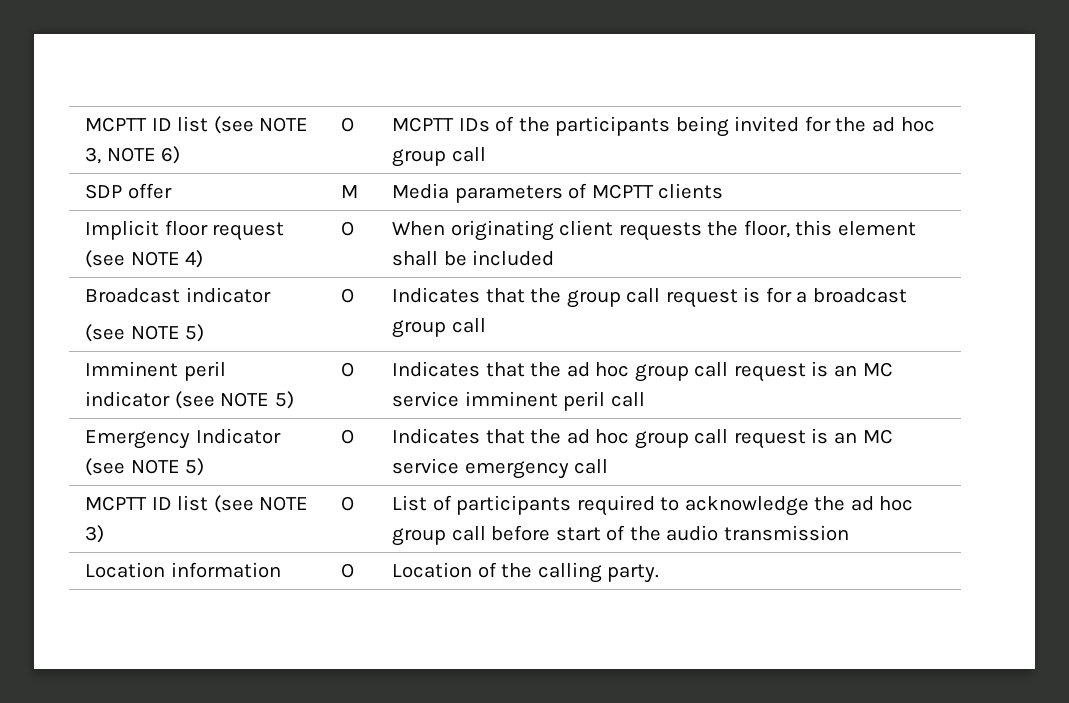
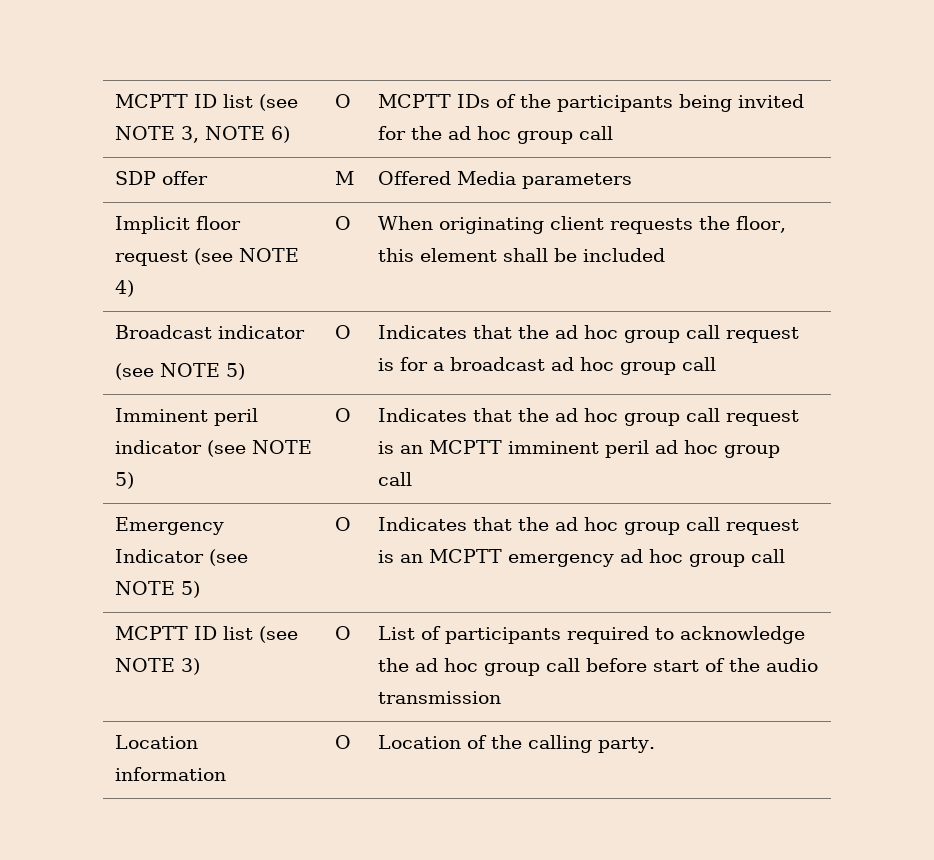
(359, 191) none -> [377,171,451,185] Offered
[568,183,724,199] of MCPTT clients -> (632, 181) none
(562, 295) none -> [554,325,618,339] ad hoc
(908, 295) none -> [550,357,614,371] ad hoc
[862,362,893,377] [392,391,606,411] MC service imminent peril -> [428,440,780,458] MCPTT imminent peril ad hoc group
[862,429,893,444] [392,458,569,479] MC service emergency -> [428,549,745,567] MCPTT emergency ad hoc group

